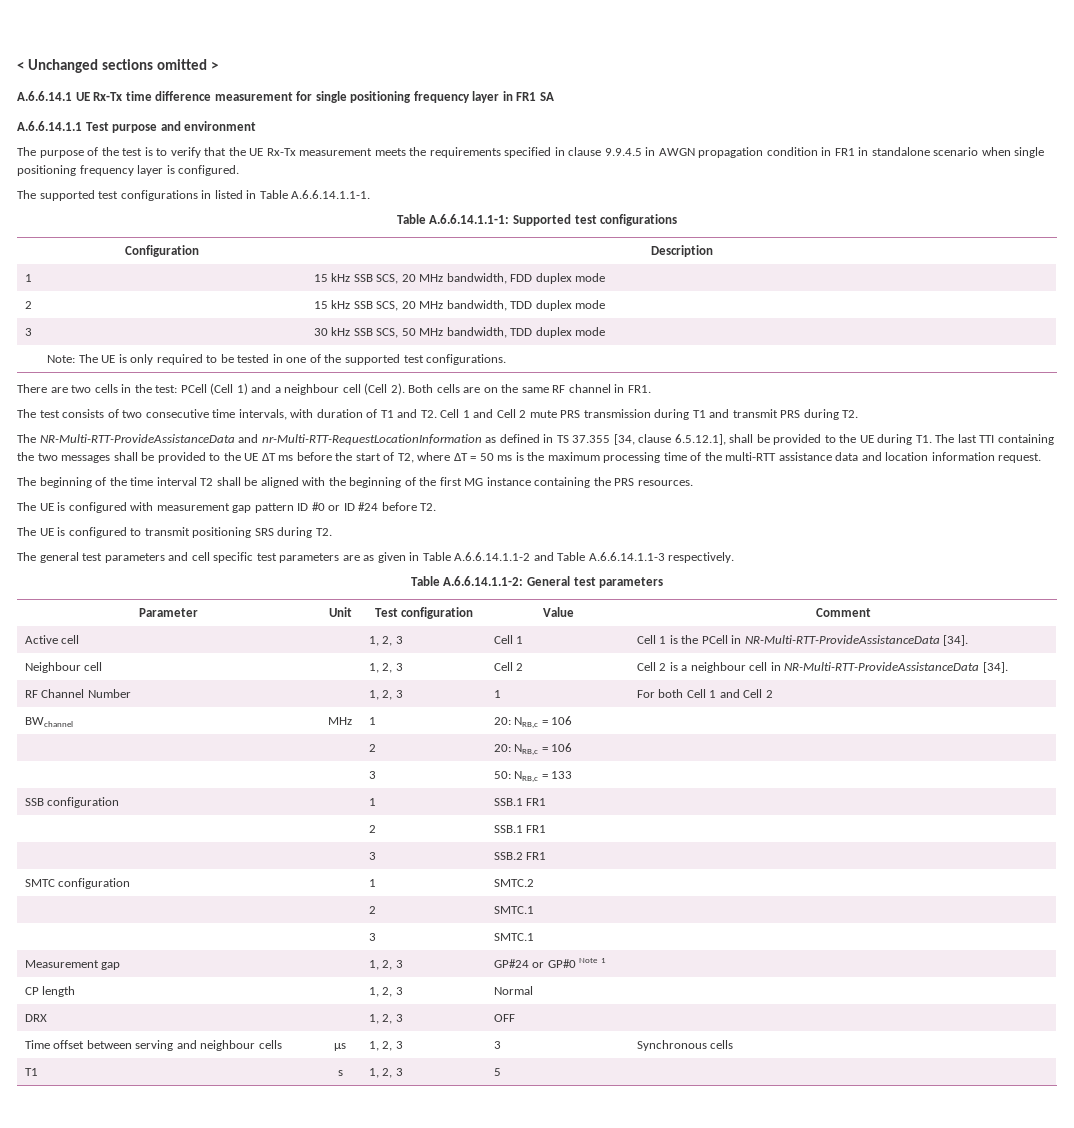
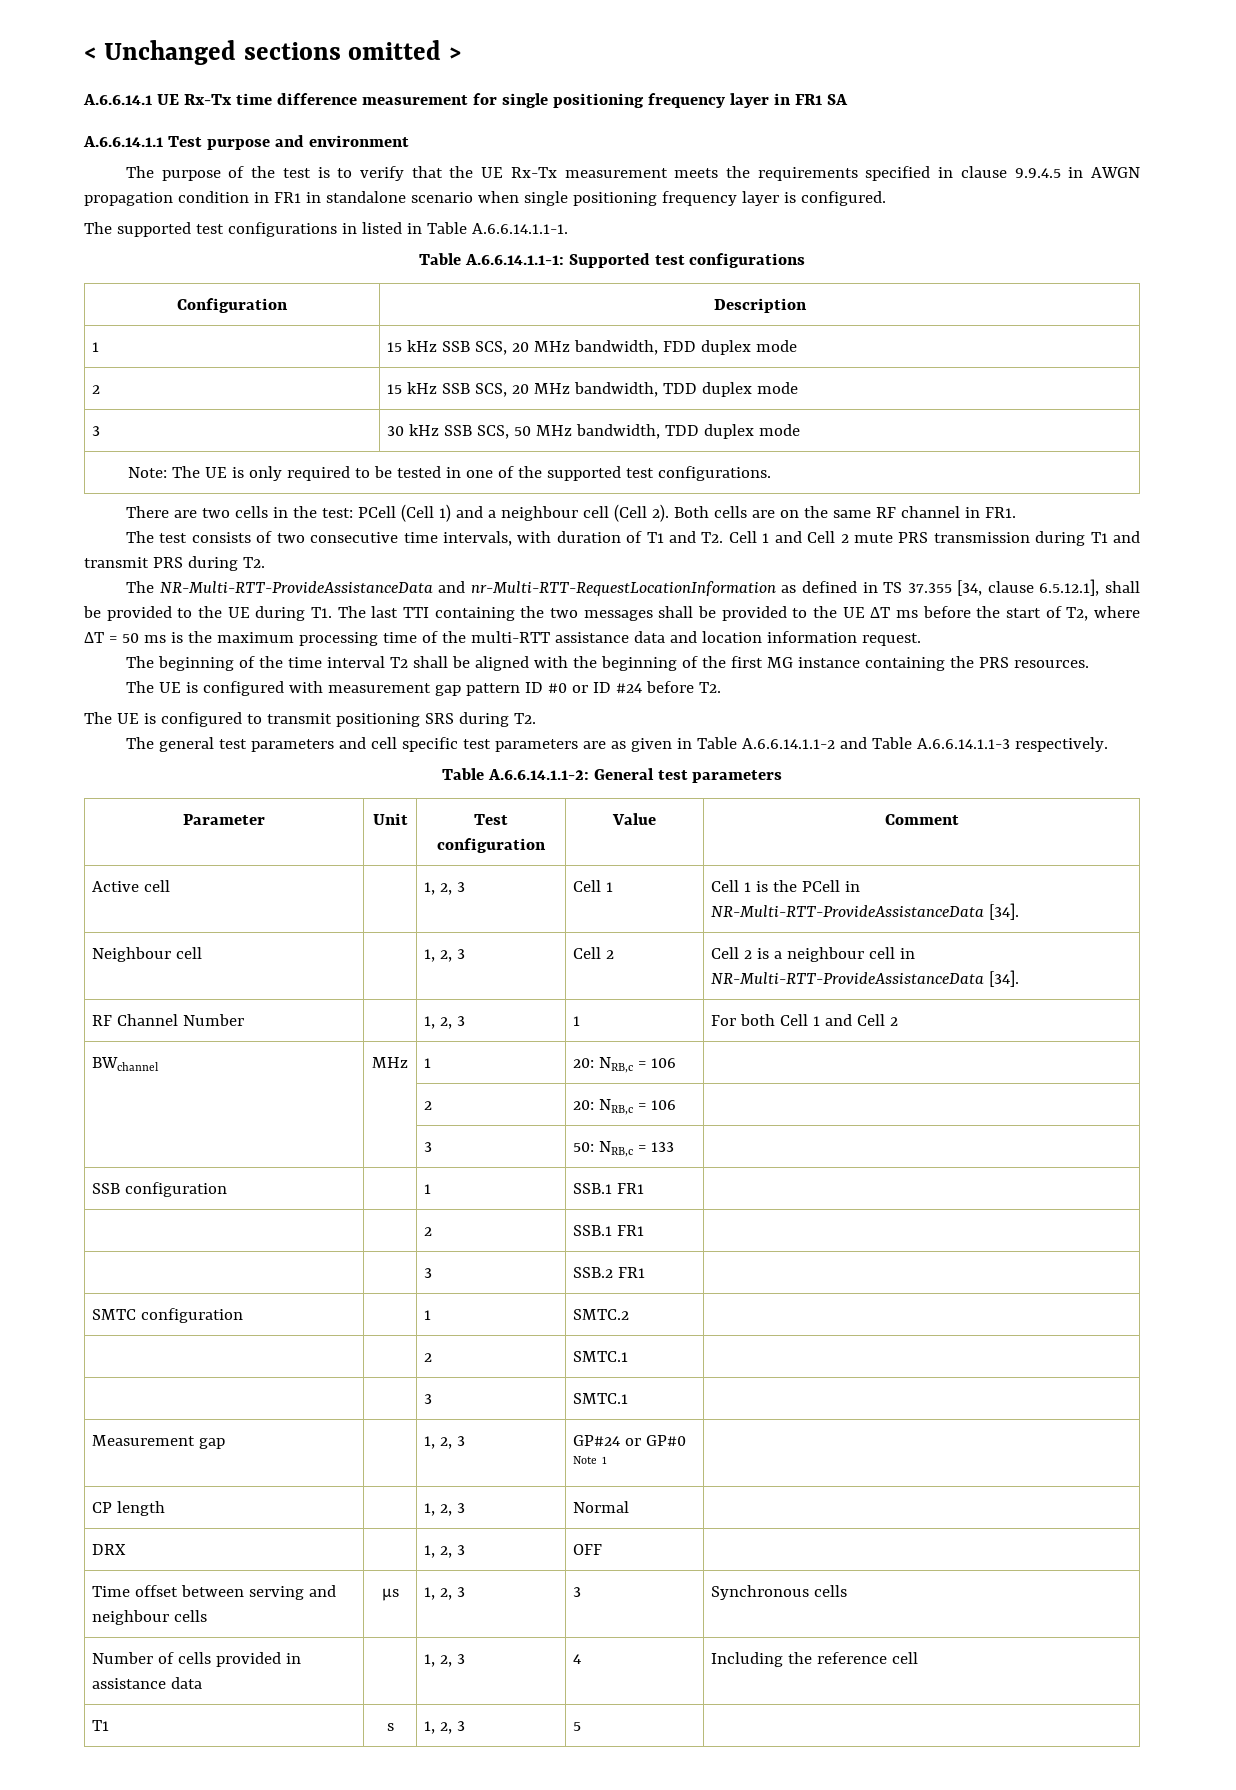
(734, 1044) none -> [92,1652,302,1667] [92,1677,203,1689] [424,1654,466,1667] [573,1654,582,1664] [711,1652,919,1667] // Number of cells provided in assistance data | | 1, 2, 3 | 4 | Including the reference cell

